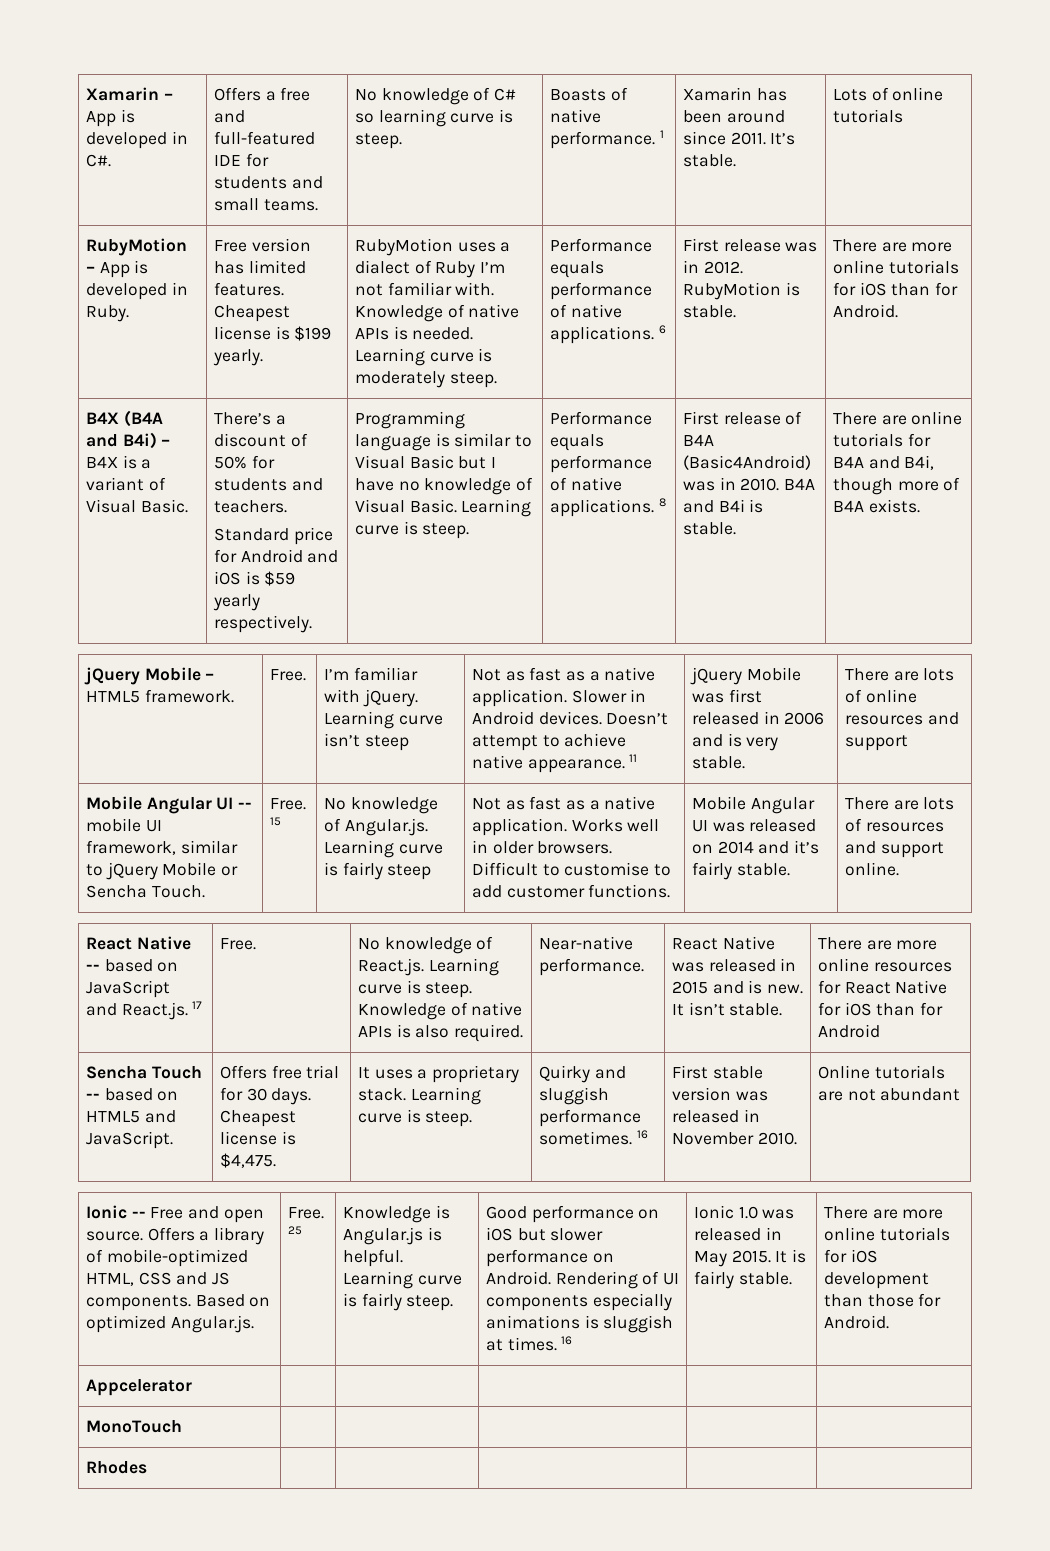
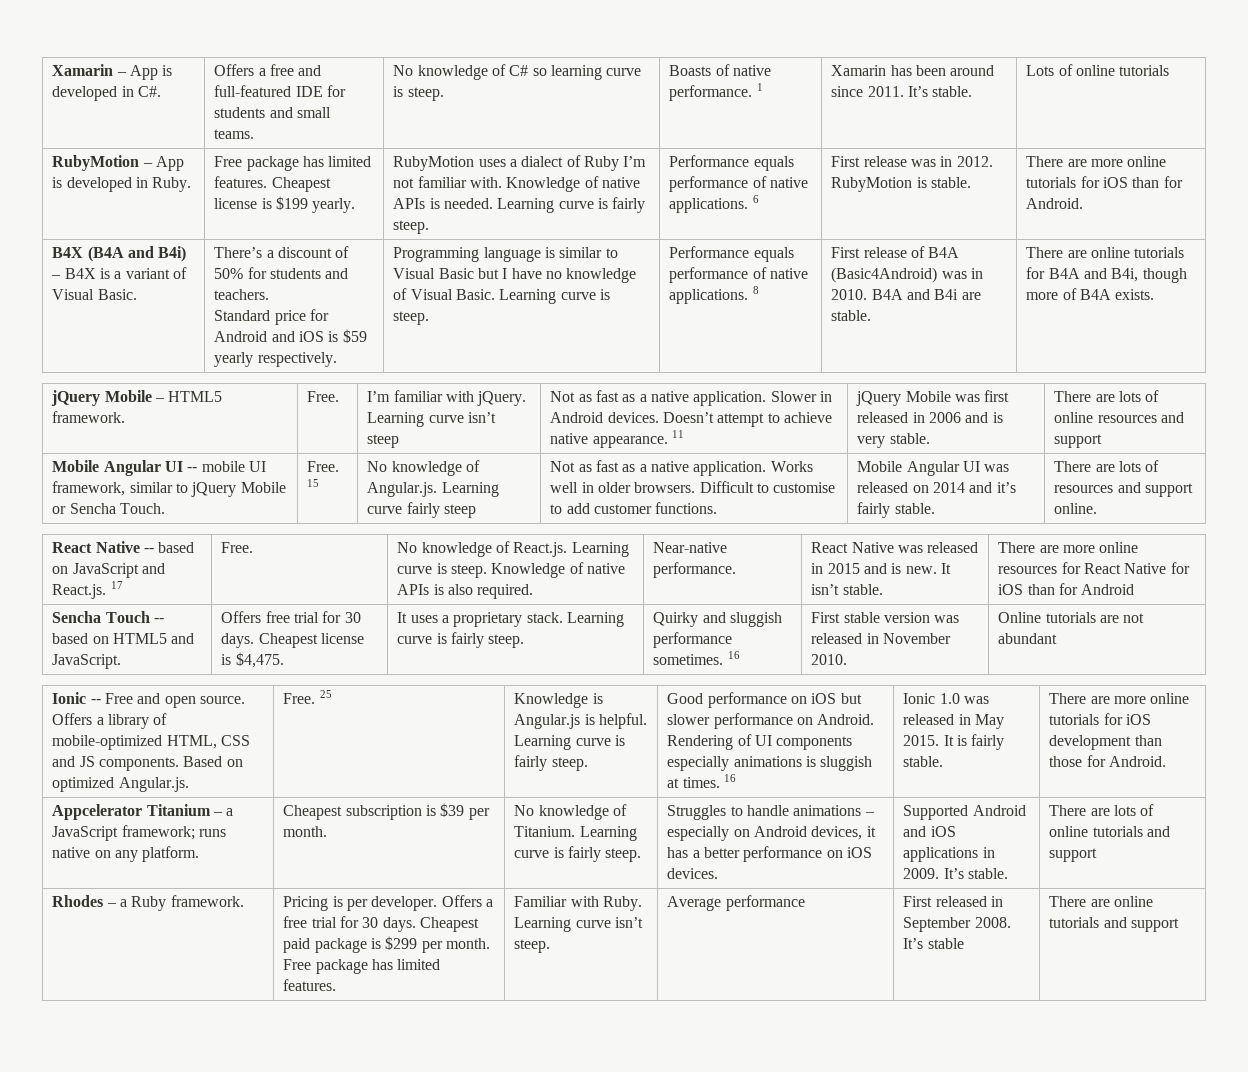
[251,238,311,252] version -> [246,156,299,171] package
[354,371,445,388] moderately -> [612,197,646,213] fairly
[749,499,764,513] is -> [961,292,981,300] are
[323,862,338,876] is -> (403, 510) none
(421, 1116) none -> [450,632,484,648] fairly
[85,1420,182,1433] [85,1461,147,1474] | | | | | // MonoTouch | | | | | // Rhodes | | | | | -> [146,804,234,816] [52,825,226,841] [52,846,200,862] [283,803,490,820] [283,826,328,837] [514,804,627,820] [514,826,637,841] [514,846,642,862] [667,805,875,820] [667,826,876,841] [667,846,872,862] [667,868,719,879] [903,805,1026,820] [903,826,956,837] [903,847,995,862] [903,868,1008,879] [1049,804,1155,816] [1049,826,1170,837] [1049,848,1098,862] [52,895,244,911] [283,895,493,911] [283,916,479,932] [283,936,490,953] [283,959,441,974] [283,979,337,991] [514,896,642,911] [514,917,643,932] [514,939,551,953] [667,895,805,911] [903,896,1003,907] [903,917,1011,932] [903,938,964,949] [1049,896,1153,907] [1049,917,1179,932] Titanium – a JavaScript framework; runs native on any platform. | Cheapest subscription is $39 per month. | No knowledge of Titanium. Learning curve is fairly steep. | Struggles to handle animations – especially on Android devices, it has a better performance on iOS devices. | Supported Android and iOS applications in 2009. It’s stable. | There are lots of online tutorials and support // Rhodes – a Ruby framework. | Pricing is per developer. Offers a free trial for 30 days. Cheapest paid package is $299 per month. Free package has limited features. | Familiar with Ruby. Learning curve isn’t steep. | Average performance | First released in September 2008. It’s stable | There are online tutorials and support

